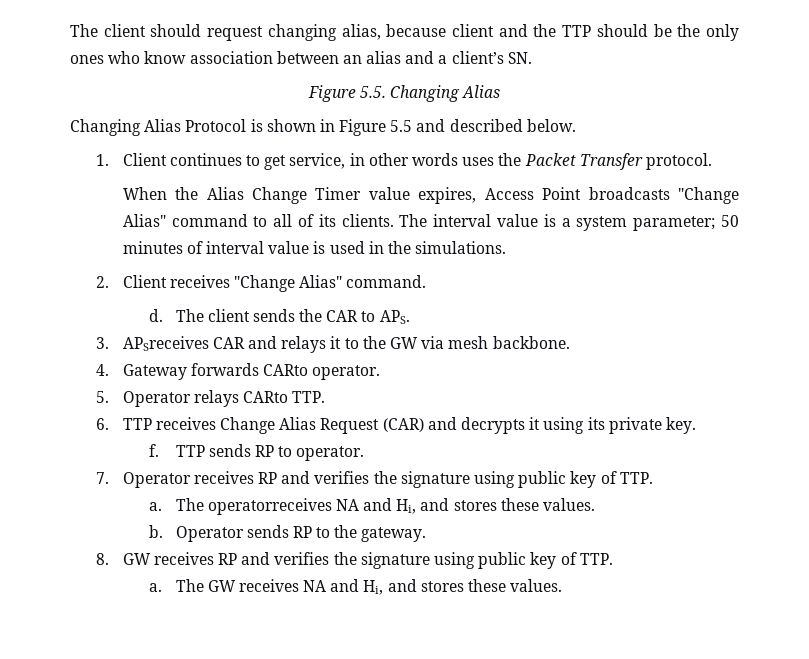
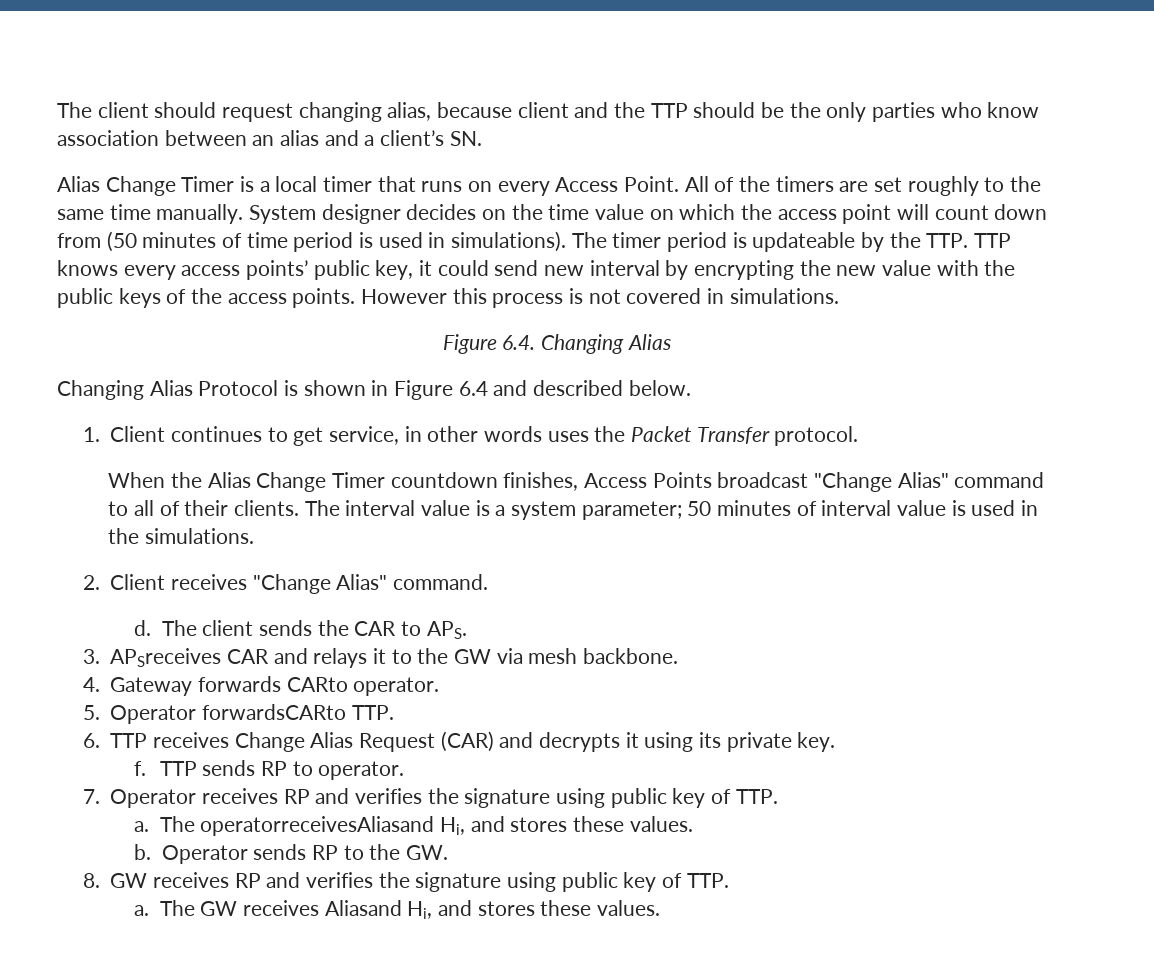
[70,55,104,64] ones -> [872,102,936,122] parties
[307,85,386,102] // Figure 5.5. -> [57,176,1042,196] [57,204,1048,224] [57,231,1012,252] [57,260,1016,280] [57,288,839,308] [442,334,536,354] // Alias Change Timer is a local timer that runs on every Access Point. All of the timers are set roughly to the same time manually. System designer decides on the time value on which the access point will count down from (50 minutes of time period is used in simulations). The timer period is updateable by the TTP. TTP knows every access points’ public key, it could send new interval by encrypting the new value with the public keys of the access points. However this process is not covered in simulations. // Figure 6.4.
[390,120,413,132] 5.5 -> [458,381,488,396] 6.4
[368,187,670,204] value expires, Access Point broadcasts -> [390,472,809,491] countdown finishes, Access Points broadcast
[318,214,336,227] its -> [184,500,229,516] their
[193,390,289,407] relays CARto -> [201,704,346,720] forwardsCARto
[207,498,393,515] operatorreceives NA and -> [200,816,435,836] operatorreceivesAliasand
[361,527,427,542] gateway. -> [405,845,448,860] GW.
[303,579,360,592] NA and -> [324,900,402,916] Aliasand

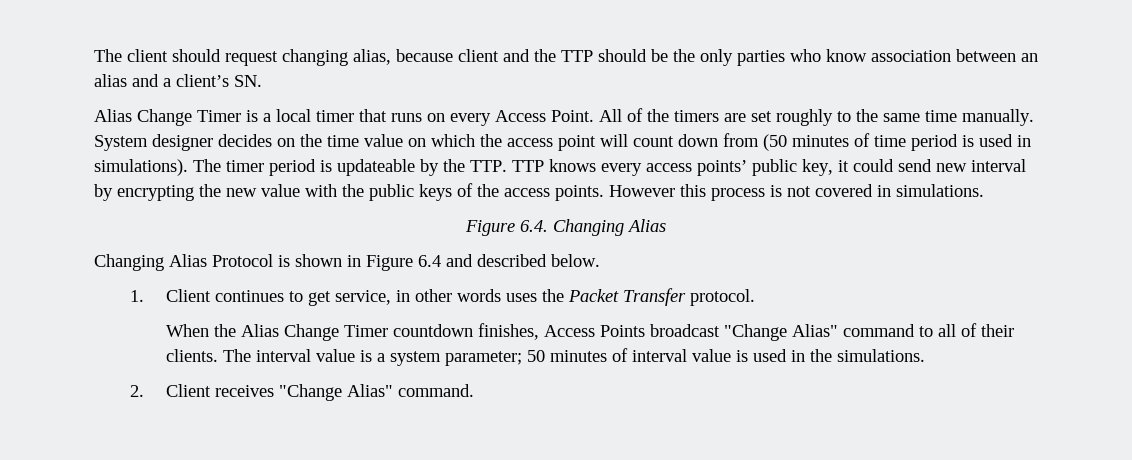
[134,620,467,639] [82,648,678,668] [82,676,440,696] [82,704,394,724] [82,731,836,752] [134,760,405,780] [82,788,778,808] [134,816,693,836] [134,844,448,864] [82,872,729,892] [134,900,661,919] // d. The client sends the CAR to APS. // 3. APSreceives CAR and relays it to the GW via mesh backbone. // 4. Gateway forwards CARto operator. // 5. Operator forwardsCARto TTP. // 6. TTP receives Change Alias Request (CAR) and decrypts it using its private key. // f. TTP sends RP to operator. // 7. Operator receives RP and verifies the signature using public key of TTP. // a. The operatorreceivesAliasand Hi, and stores these values. // b. Operator sends RP to the GW. // 8. GW receives RP and verifies the signature using public key of TTP. // a. The GW receives Aliasand Hi, and stores these values. -> (474, 390) none

